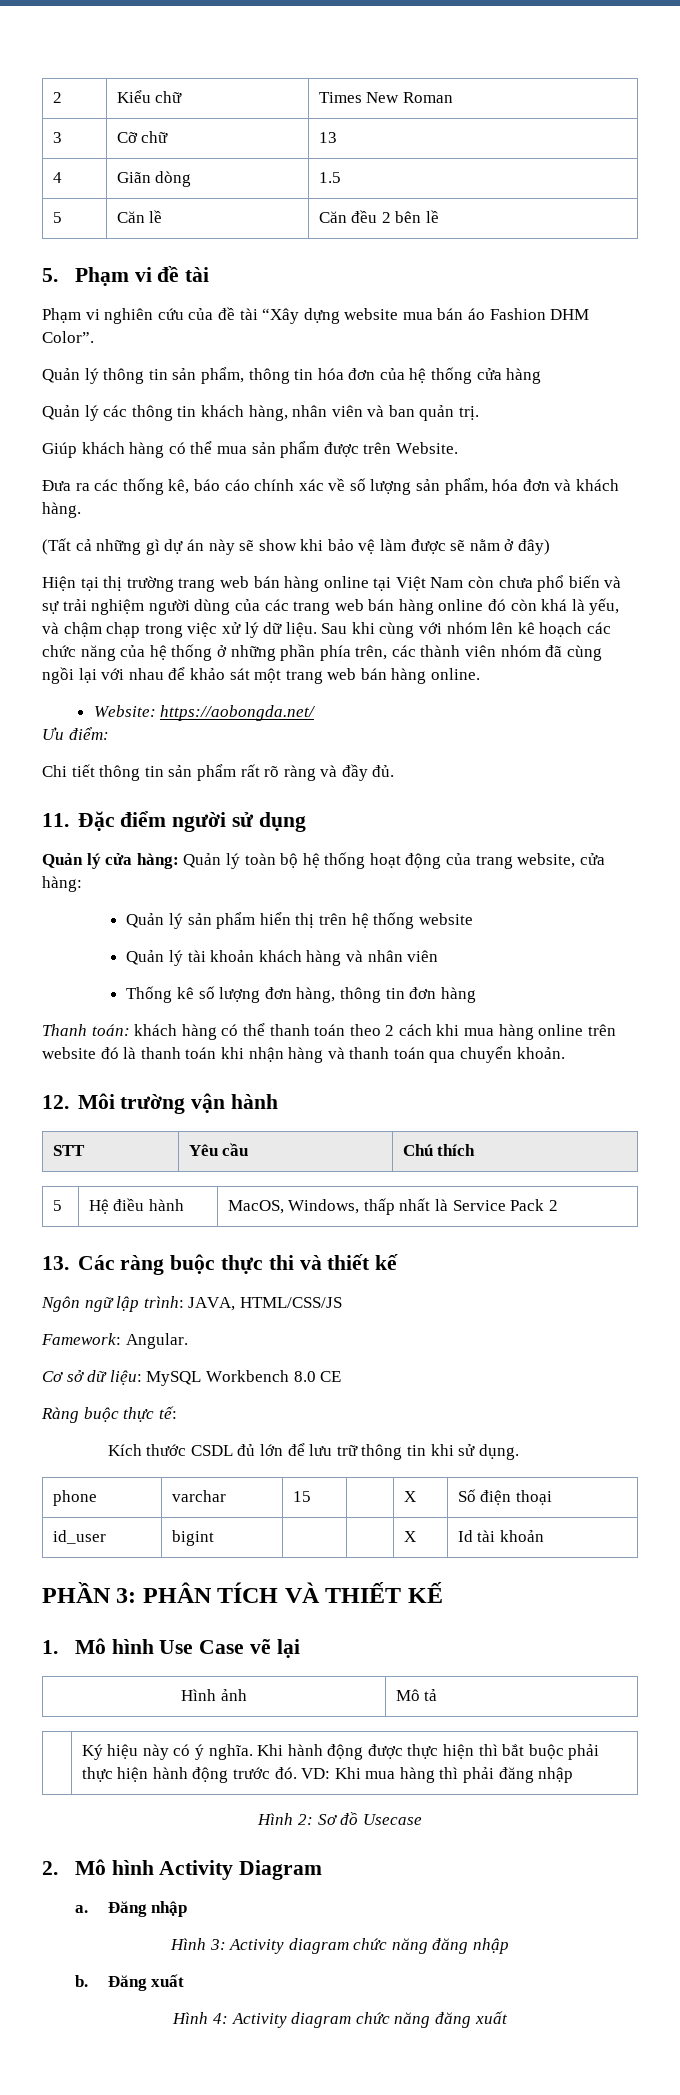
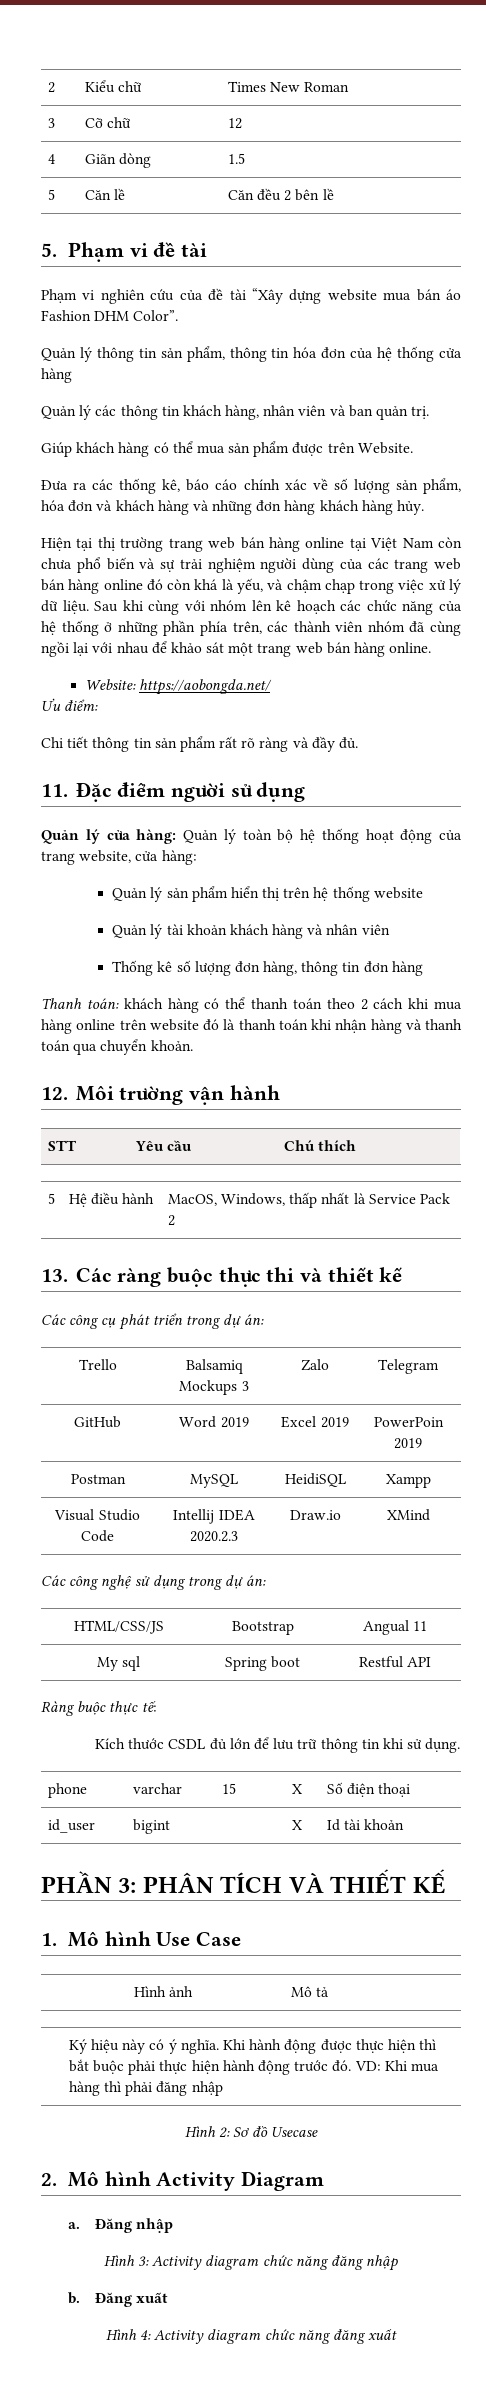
[318,132,337,143] 13 -> [227,118,242,129] 12
[42,502,81,518] [42,538,551,555] hàng. // (Tất cả những gì dự án này sẽ show khi bảo vệ làm được sẽ nằm ở đây) -> [157,500,425,515] hàng và những đơn hàng khách hàng hủy.
[41,1296,342,1312] [41,1333,188,1349] [42,1370,342,1386] Ngôn ngữ lập trình: JAVA, HTML/CSS/JS // Famework: Angular. // Cơ sở dữ liệu: MySQL Workbench 8.0 CE -> [41,1313,265,1330] [78,1359,117,1370] [185,1359,243,1374] [179,1380,249,1395] [301,1359,329,1371] [378,1359,439,1374] [74,1416,121,1428] [179,1416,249,1428] [281,1416,349,1428] [373,1417,444,1427] [394,1438,422,1449] [70,1474,126,1484] [190,1474,238,1488] [284,1473,346,1487] [385,1474,431,1488] [54,1509,140,1521] [81,1530,114,1542] [173,1509,255,1524] [190,1531,238,1542] [289,1510,341,1520] [386,1509,430,1521] [41,1575,267,1590] [73,1620,164,1634] [231,1621,294,1635] [362,1620,428,1635] [96,1656,141,1671] [224,1656,301,1671] [358,1656,432,1668] Các công cụ phát triển trong dự án: // Trello | Balsamiq Mockups 3 | Zalo | Telegram // GitHub | Word 2019 | Excel 2019 | PowerPoin 2019 // Postman | MySQL | HeidiSQL | Xampp // Visual Studio Code | Intellij IDEA 2020.2.3 | Draw.io | XMind // Các công nghệ sử dụng trong dự án: // HTML/CSS/JS | Bootstrap | Angual 11 // My sql | Spring boot | Restful API
[250,1639,300,1658] vẽ lại -> (242, 1939) none

